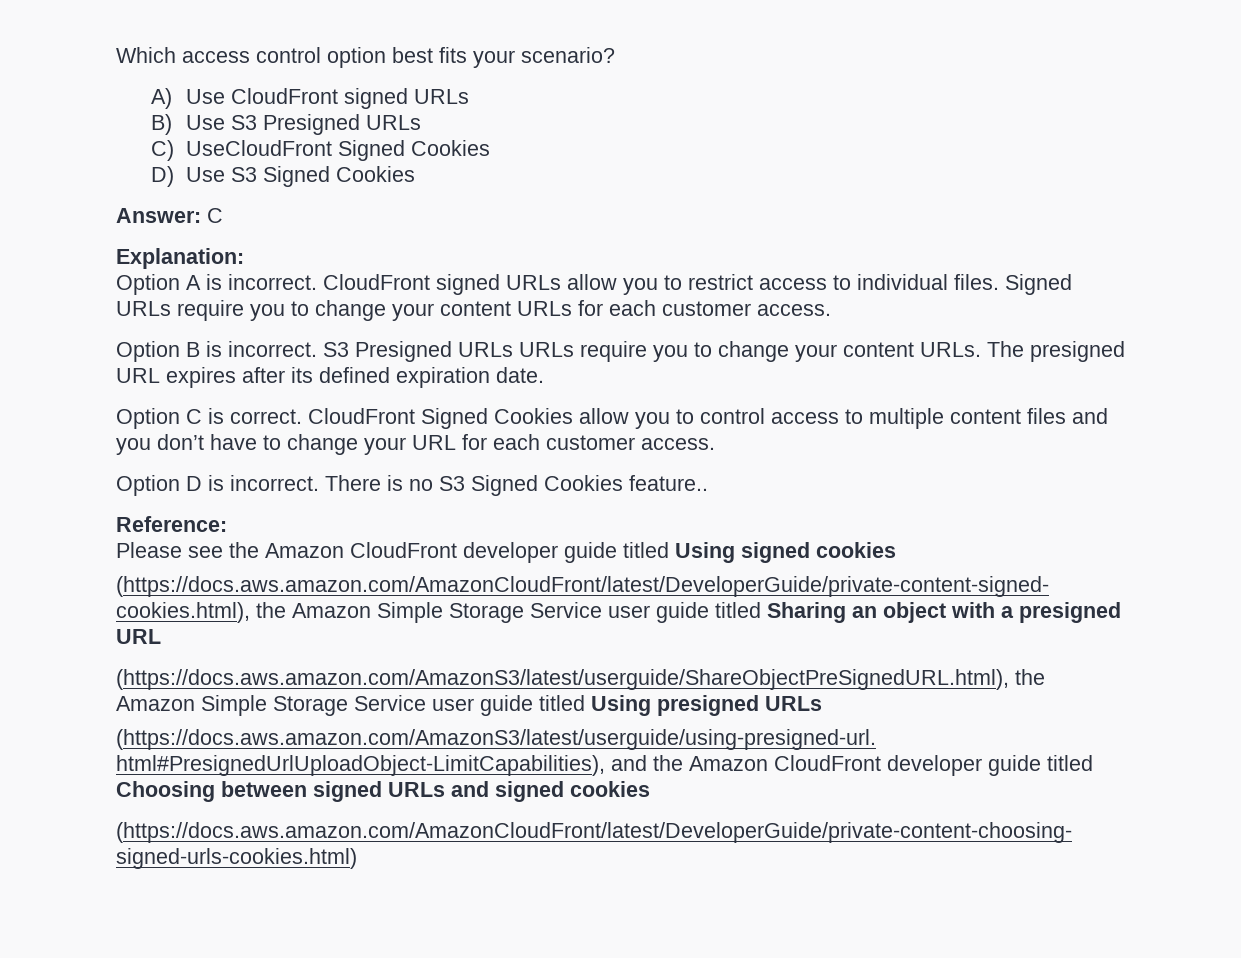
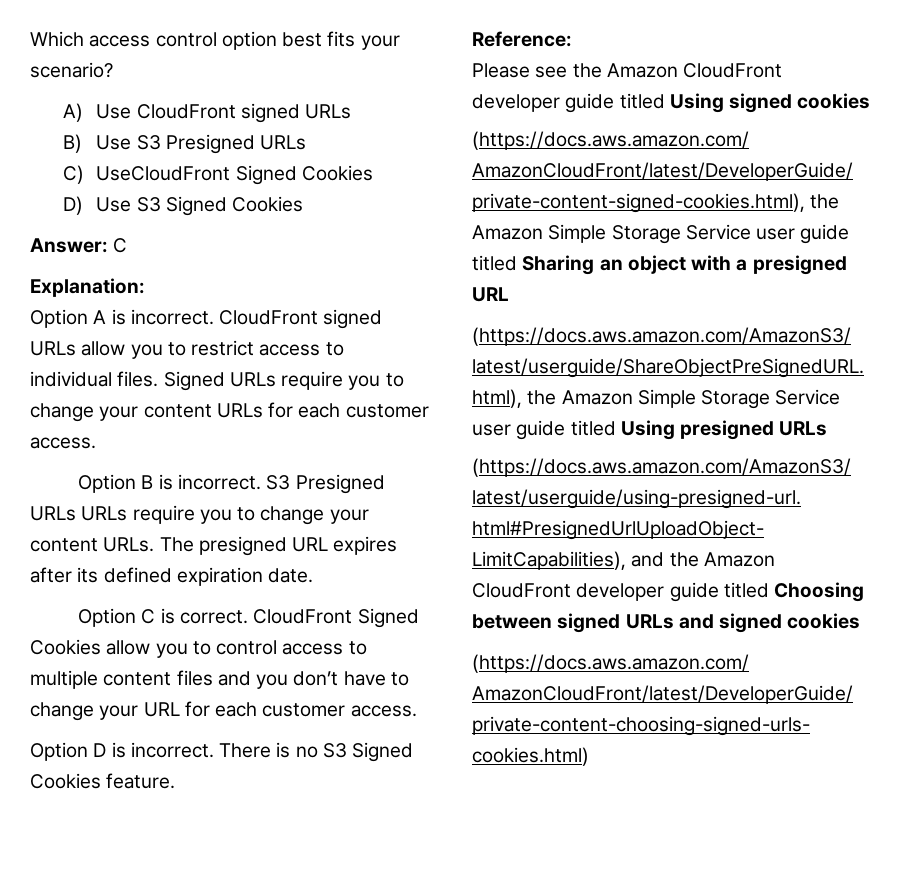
[629,475,708,491] feature.. -> [106,773,176,789] feature.

